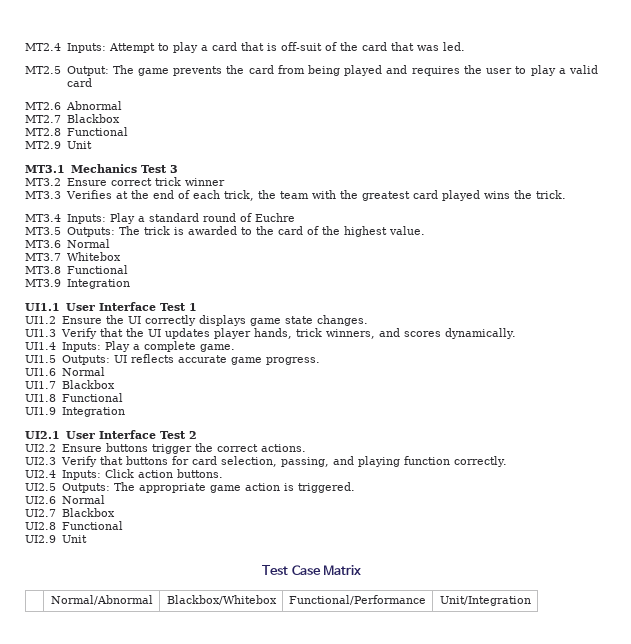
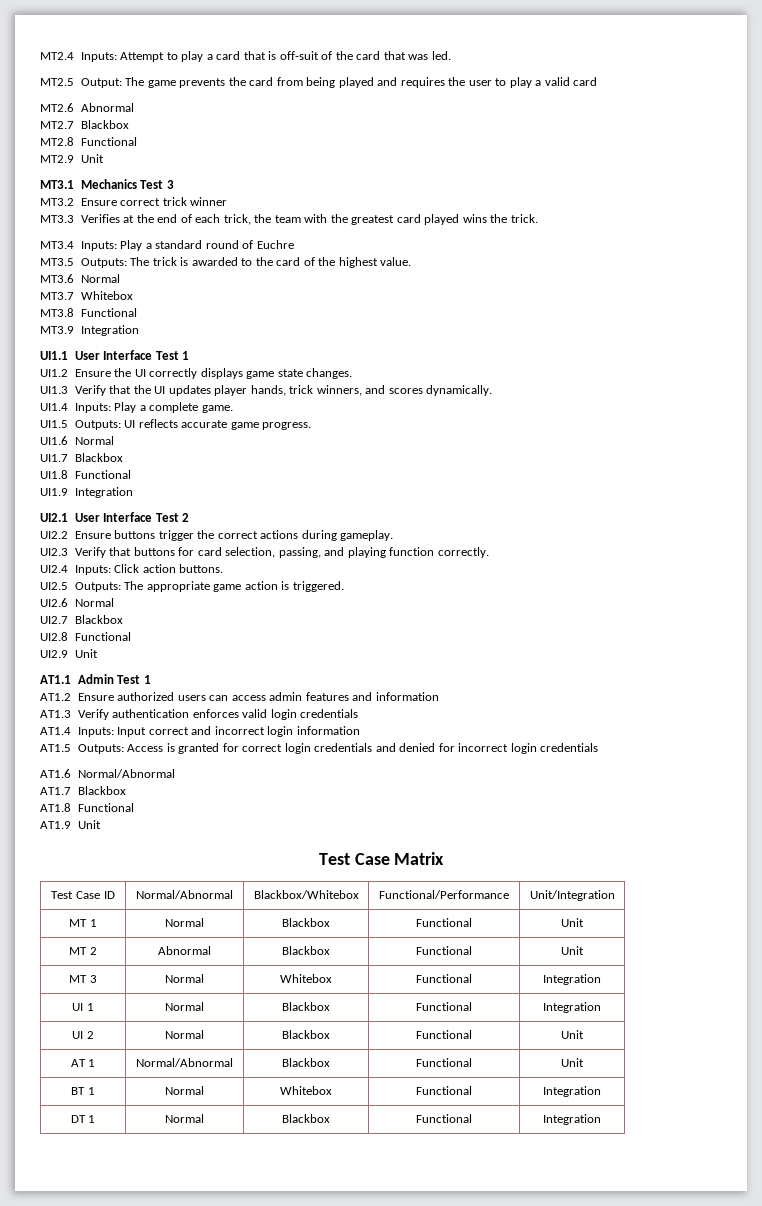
[260,444,306,452] actions. -> [260,530,394,541] actions during gameplay.
(87, 539) none -> [40,674,151,684] [40,692,439,701] [40,709,359,720] [40,726,360,737] [40,743,599,754] [40,769,175,778] [40,786,126,795] [40,803,134,812] [40,820,101,829] // AT1.1 Admin Test 1 // AT1.2 Ensure authorized users can access admin features and information // AT1.3 Verify authentication enforces valid login credentials // AT1.4 Inputs: Input correct and incorrect login information // AT1.5 Outputs: Access is granted for correct login credentials and denied for incorrect login credentials // AT1.6 Normal/Abnormal // AT1.7 Blackbox // AT1.8 Functional // AT1.9 Unit
(362, 570) none -> [51,891,115,899] Test Case ID
(531, 601) none -> [69,919,97,927] [165,918,204,927] [282,918,330,927] [416,918,472,927] [561,918,584,927] [69,947,97,955] [158,946,211,955] [282,946,330,955] [416,946,472,955] [561,946,584,955] [69,975,97,983] [165,974,204,983] [280,974,332,983] [416,974,472,983] [543,974,601,985] [72,1003,94,1011] [165,1002,204,1011] [282,1002,330,1011] [416,1002,472,1011] [543,1002,601,1013] [72,1031,94,1039] [165,1030,204,1039] [282,1030,330,1039] [416,1030,472,1039] [561,1030,584,1039] [70,1059,96,1067] [136,1058,233,1067] [282,1058,330,1067] [416,1058,472,1067] [561,1058,584,1067] [71,1087,95,1095] [165,1086,204,1095] [280,1086,332,1095] [416,1086,472,1095] [543,1086,601,1097] [70,1115,96,1123] [165,1114,204,1123] [282,1114,330,1123] [416,1114,472,1123] [543,1114,601,1125] // MT 1 | Normal | Blackbox | Functional | Unit // MT 2 | Abnormal | Blackbox | Functional | Unit // MT 3 | Normal | Whitebox | Functional | Integration // UI 1 | Normal | Blackbox | Functional | Integration // UI 2 | Normal | Blackbox | Functional | Unit // AT 1 | Normal/Abnormal | Blackbox | Functional | Unit // BT 1 | Normal | Whitebox | Functional | Integration // DT 1 | Normal | Blackbox | Functional | Integration

